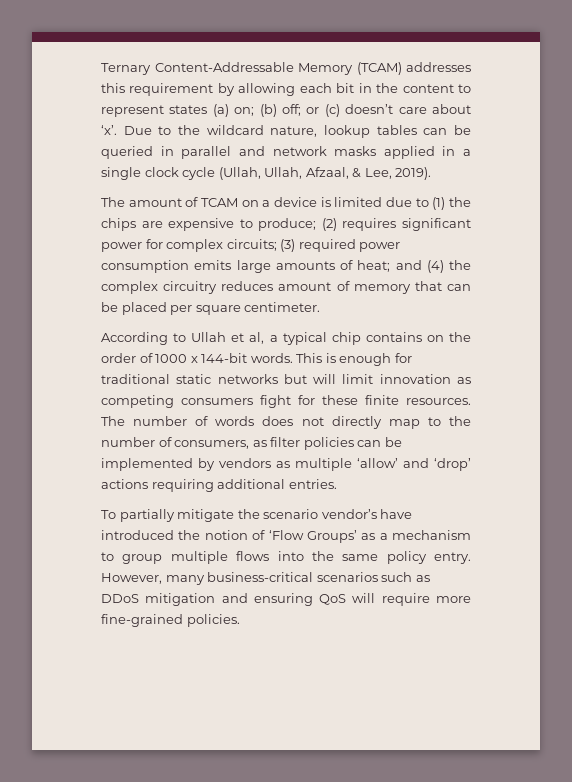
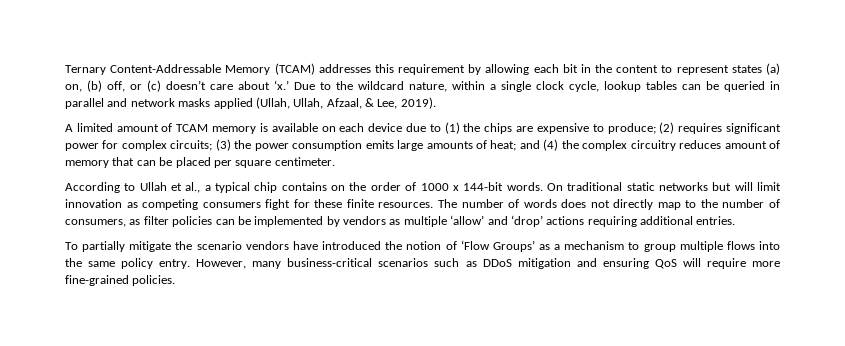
[234,104,301,117] on; (b) off; -> [65,80,125,92] on, (b) off,
[101,125,117,135] ‘x’. -> [274,80,289,90] ‘x.’
(318, 131) none -> [452,81,599,92] within a single clock cycle,
[442,146,471,156] [101,167,216,180] in a single clock cycle -> (253, 103) none
[101,197,125,207] The -> [65,123,113,132] A limited
[241,197,383,207] on a device is limited -> [212,123,403,134] memory is available on each device
[298,239,356,252] required -> [234,140,252,149] the
[249,332,265,344] al, -> [185,182,201,193] al.,
[296,353,412,366] This is enough for -> [546,183,563,191] On
[321,509,377,519] vendor’s -> [245,241,289,250] vendors

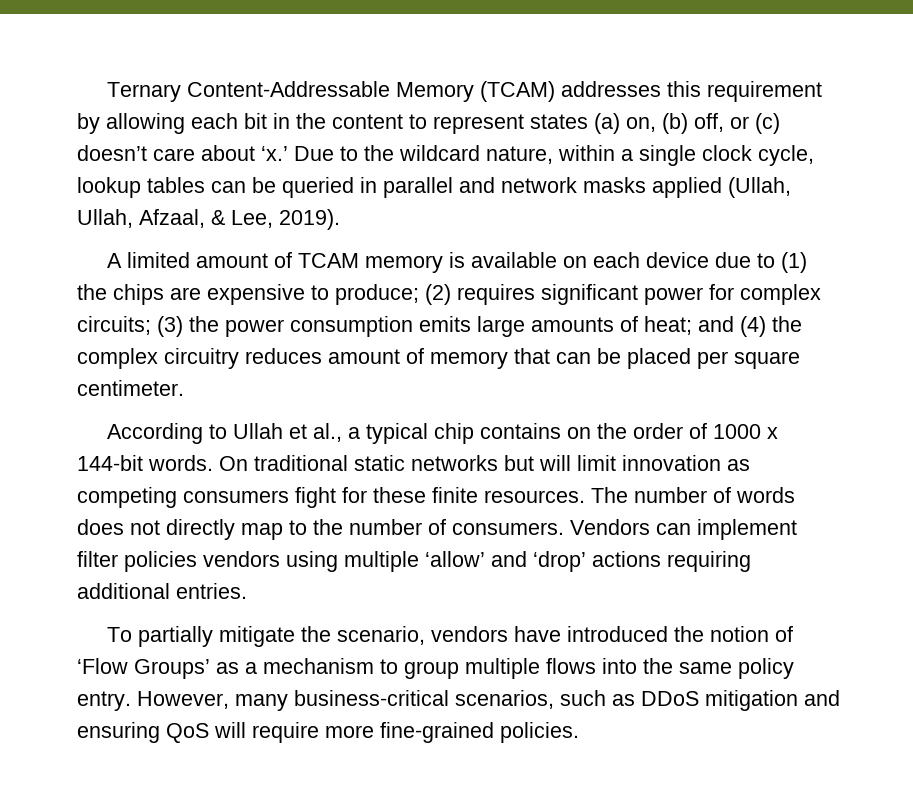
[65,216,401,227] consumers, as filter policies can be implemented by vendors as -> [452,519,797,540] [77,551,338,572] consumers. Vendors can implement filter policies vendors using
[196,241,242,250] scenario -> [336,626,425,645] scenario,
[378,258,429,267] scenarios -> [455,690,554,709] scenarios,

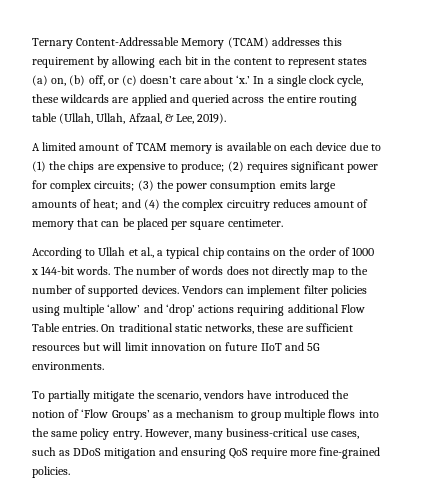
[294,145,814,166] [77,177,722,198] Due to the wildcard nature, within a single clock cycle, lookup tables can be queried in parallel and network masks applied -> [253,75,364,87] [32,94,358,106] [32,113,57,122] In a single clock cycle, these wildcards are applied and queried across the entire routing table
[219,455,750,471] [77,487,585,508] On traditional static networks but will limit innovation as competing consumers fight for these finite resources. -> (111, 270) none
[452,522,564,535] consumers. -> [88,285,179,297] supported devices.
[203,551,280,567] vendors -> (367, 291) none
(170, 591) none -> [340,304,365,313] [32,323,60,332] Flow Table
(247, 591) none -> [101,323,353,334] [32,342,321,351] [32,362,104,370] On traditional static networks, these are sufficient resources but will limit innovation on future IIoT and 5G environments.
[455,690,554,709] scenarios, -> [310,431,359,439] use cases,
[214,722,246,738] will -> (249, 453) none

